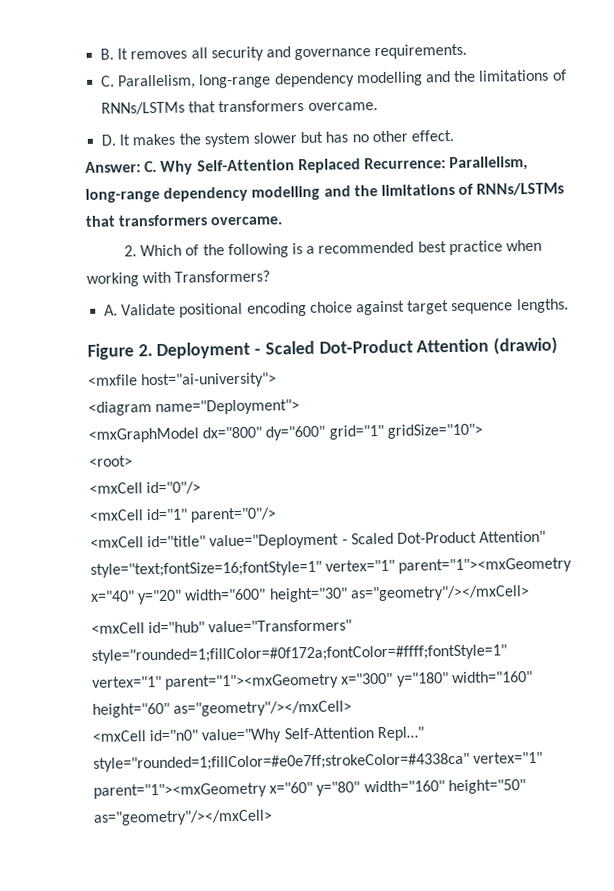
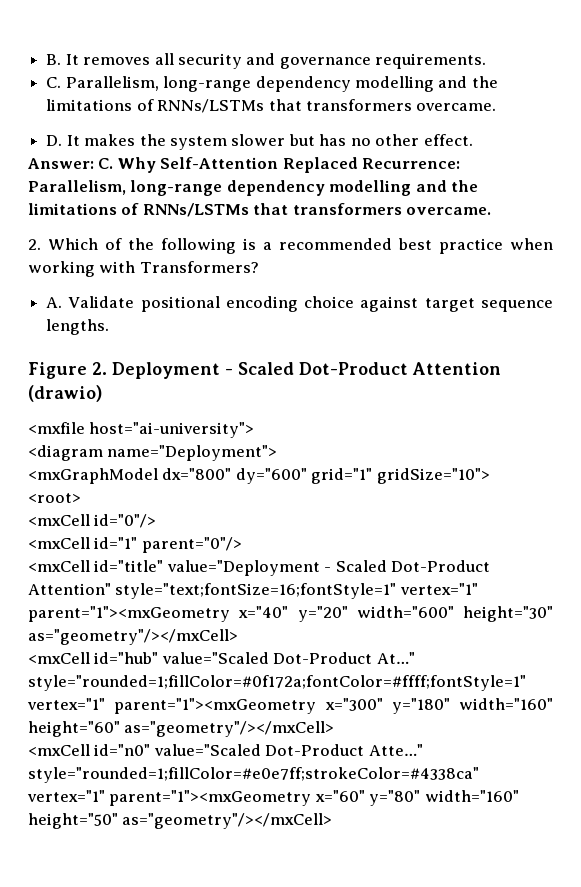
[208,619,353,633] value="Transformers" -> [161,652,415,664] value="Scaled Dot-Product At…"
[201,726,424,744] value="Why Self-Attention Repl…" -> [153,744,423,756] value="Scaled Dot-Product Atte…"

